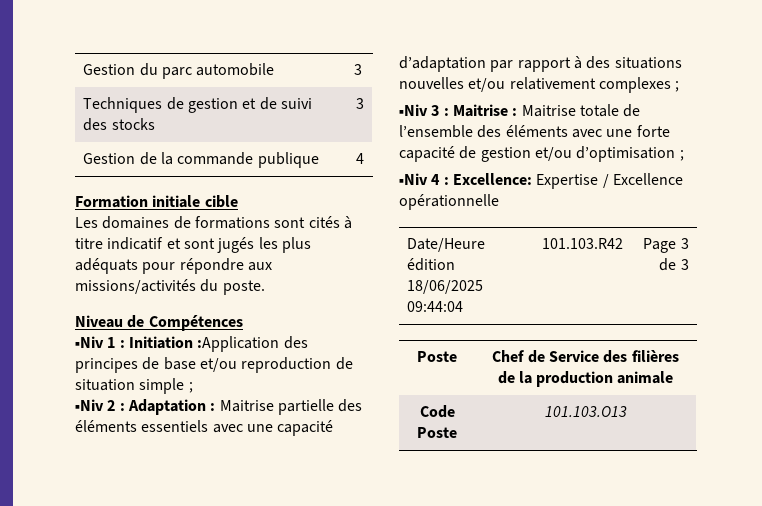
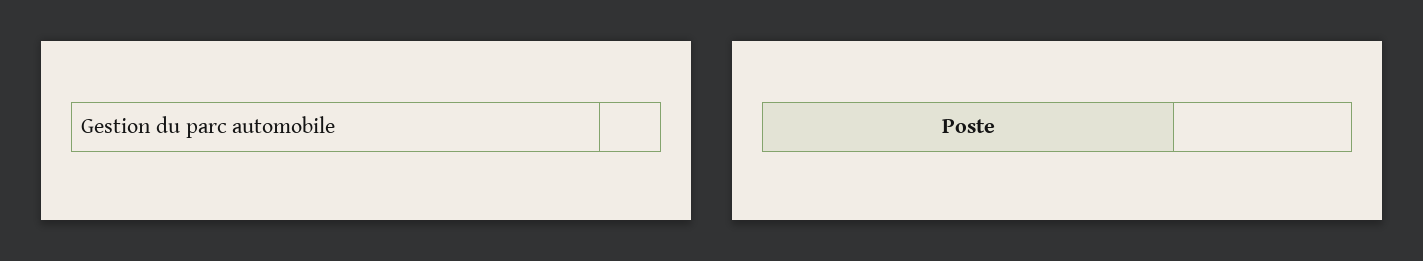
[354,64,363,75] [83,97,312,113] [83,118,155,131] [355,98,364,109] [83,152,319,168] [355,153,364,164] [75,195,238,208] [75,216,352,229] [75,237,311,253] [75,258,272,274] [75,279,265,295] [75,315,243,331] [75,336,308,352] [75,357,353,373] [75,378,193,394] [75,399,363,415] [75,420,334,436] [399,56,682,72] [399,77,680,93] [399,104,641,117] [399,125,670,138] [399,146,684,162] [399,173,683,189] [399,194,499,210] [407,238,486,252] [407,258,456,271] [407,280,484,294] [407,301,464,312] [542,238,624,249] [643,238,689,253] [659,258,689,271] [417,351,457,362] [492,350,679,363] [497,371,674,387] [419,405,455,418] [417,427,457,438] [544,406,627,417] 3 // Techniques de gestion et de suivi des stocks | 3 // Gestion de la commande publique | 4 // Formation initiale cible // Les domaines de formations sont cités à titre indicatif et sont jugés les plus adéquats pour répondre aux missions/activités du poste. // Niveau de Compétences // ▪Niv 1 : Initiation :Application des principes de base et/ou reproduction de situation simple ; // ▪Niv 2 : Adaptation : Maitrise partielle des éléments essentiels avec une capacité d’adaptation par rapport à des situations nouvelles et/ou relativement complexes ; // ▪Niv 3 : Maitrise : Maitrise totale de l’ensemble des éléments avec une forte capacité de gestion et/ou d’optimisation ; // ▪Niv 4 : Excellence: Expertise / Excellence opérationnelle // Date/Heure édition 18/06/2025 09:44:04 | 101.103.R42 | Page 3 de 3 // Poste | Chef de Service des filières de la production animale // Code Poste | 101.103.O13 -> [941,119,995,133] // Poste |

